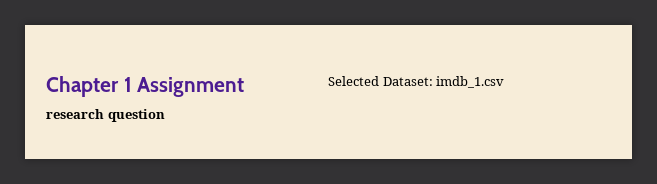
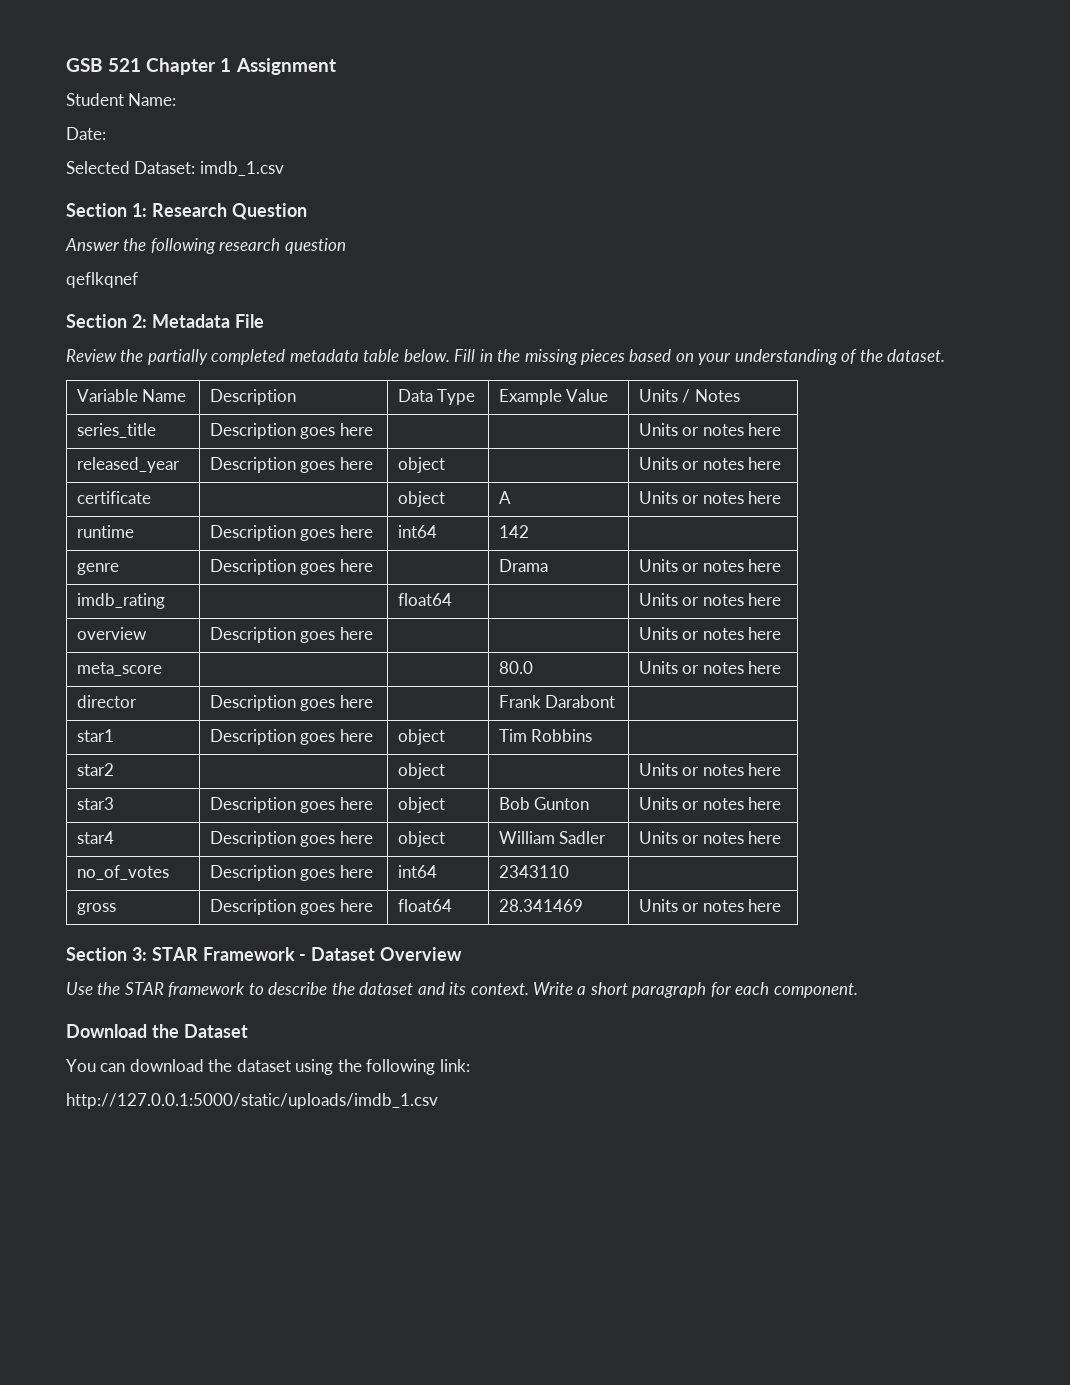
(46, 86) none -> [66,58,142,72] GSB 521
[46,109,165,122] research question -> [66,93,177,106] [66,127,106,140] Student Name: // Date:
(505, 82) none -> [66,203,307,220] [65,238,346,254] [66,272,138,288] [66,314,264,328] [66,349,946,365] [76,389,187,402] [209,389,296,405] [397,389,476,405] [498,389,609,405] [638,389,740,403] [76,423,156,438] [209,423,373,439] [638,423,782,436] [76,457,180,473] [209,457,373,473] [397,457,445,473] [638,457,782,470] [76,491,151,504] [397,491,445,507] [498,491,511,504] [638,491,782,504] [76,525,134,538] [209,525,373,541] [397,525,437,538] [498,525,529,538] [76,563,119,575] [209,559,373,575] [498,559,548,572] [638,559,782,572] [76,593,165,609] [397,593,452,606] [638,593,782,606] [76,627,147,640] [209,627,373,643] [638,627,782,640] [76,662,162,676] [498,661,533,674] [638,661,782,674] [76,695,137,708] [209,695,373,711] [498,695,616,708] [76,729,114,742] [209,729,373,745] [397,729,445,745] [498,729,593,742] [76,763,114,776] [397,763,445,779] [638,763,782,776] [76,797,114,810] [209,797,373,813] [397,797,445,813] [498,797,590,810] [638,797,782,810] [76,831,114,844] [209,831,373,847] [397,831,445,847] [498,831,607,844] [638,831,782,844] [76,865,169,880] [209,865,373,881] [397,865,437,878] [498,865,569,878] [76,903,116,915] [209,899,373,915] [397,899,452,912] [498,899,583,912] [638,899,782,912] [66,947,463,961] [66,982,858,998] [66,1024,248,1038] [66,1059,470,1075] [66,1093,438,1109] // Section 1: Research Question // Answer the following research question // qeflkqnef // Section 2: Metadata File // Review the partially completed metadata table below. Fill in the missing pieces based on your understanding of the dataset. // Variable Name | Description | Data Type | Example Value | Units / Notes // series_title | Description goes here | | | Units or notes here // released_year | Description goes here | object | | Units or notes here // certificate | | object | A | Units or notes here // runtime | Description goes here | int64 | 142 | // genre | Description goes here | | Drama | Units or notes here // imdb_rating | | float64 | | Units or notes here // overview | Description goes here | | | Units or notes here // meta_score | | | 80.0 | Units or notes here // director | Description goes here | | Frank Darabont | // star1 | Description goes here | object | Tim Robbins | // star2 | | object | | Units or notes here // star3 | Description goes here | object | Bob Gunton | Units or notes here // star4 | Description goes here | object | William Sadler | Units or notes here // no_of_votes | Description goes here | int64 | 2343110 | // gross | Description goes here | float64 | 28.341469 | Units or notes here // Section 3: STAR Framework - Dataset Overview // Use the STAR framework to describe the dataset and its context. Write a short paragraph for each component. // Download the Dataset // You can download the dataset using the following link: // http://127.0.0.1:5000/static/uploads/imdb_1.csv

